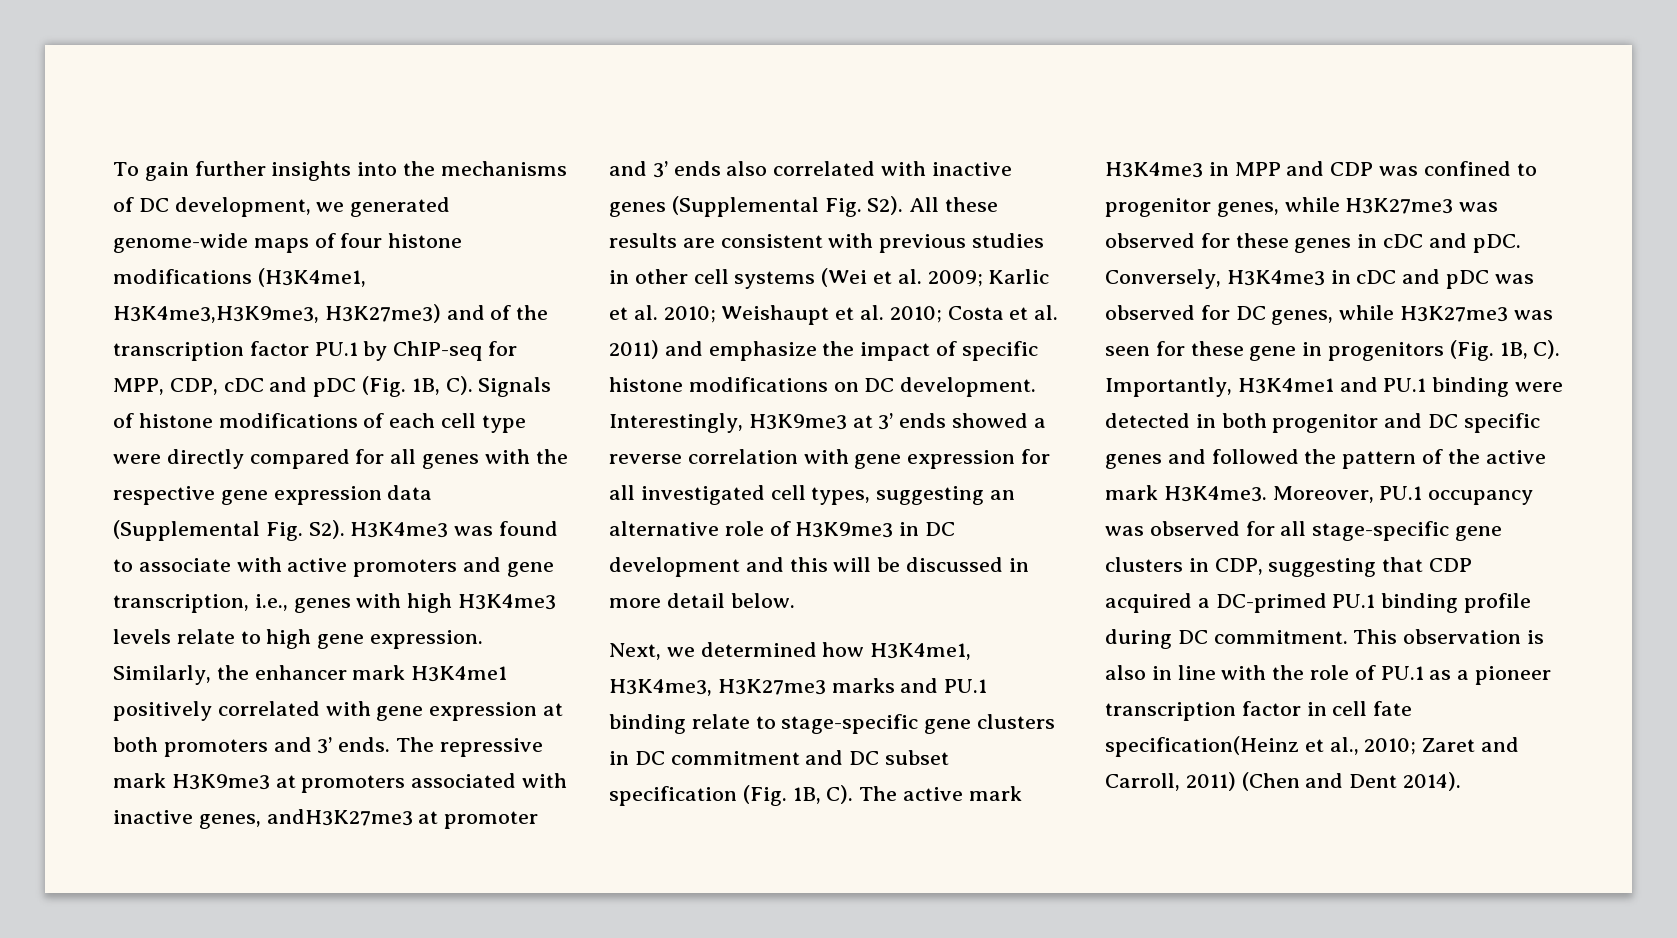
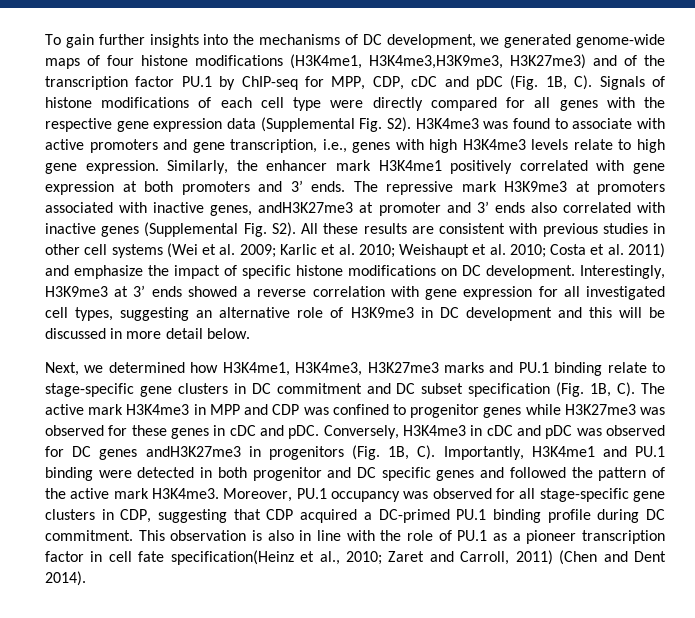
[1216,202,1279,217] genes, -> [483,407,522,418] genes
[1271,305,1553,325] [1105,341,1297,361] genes, while H3K27me3 was seen for these gene -> [99,446,241,460] genes andH3K27me3

